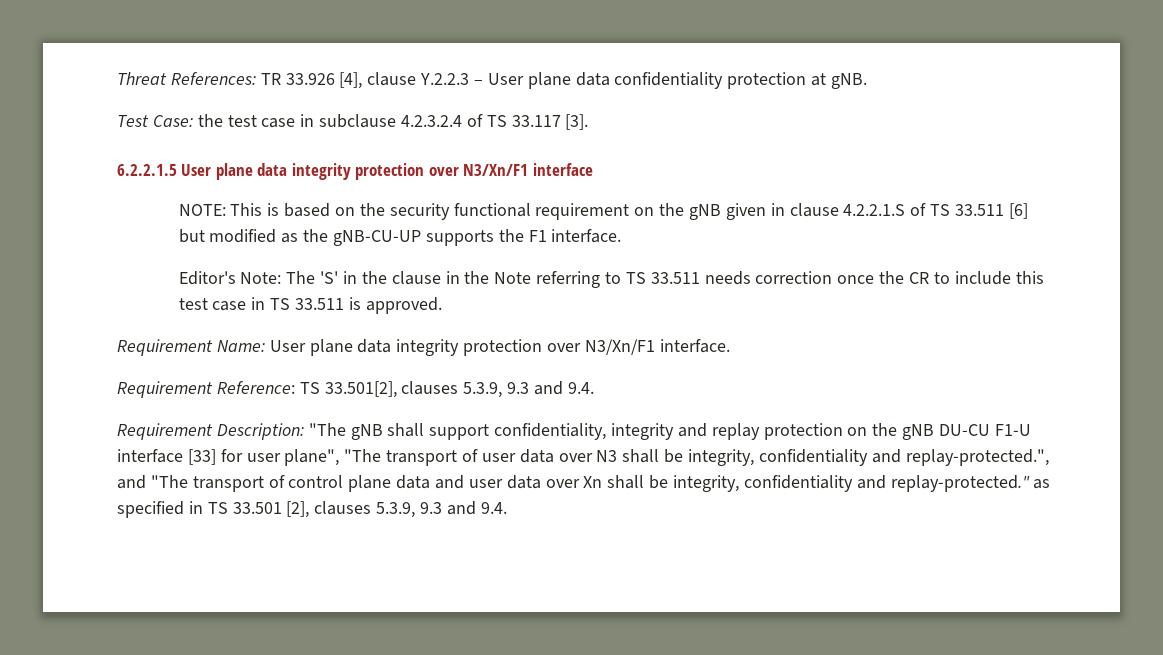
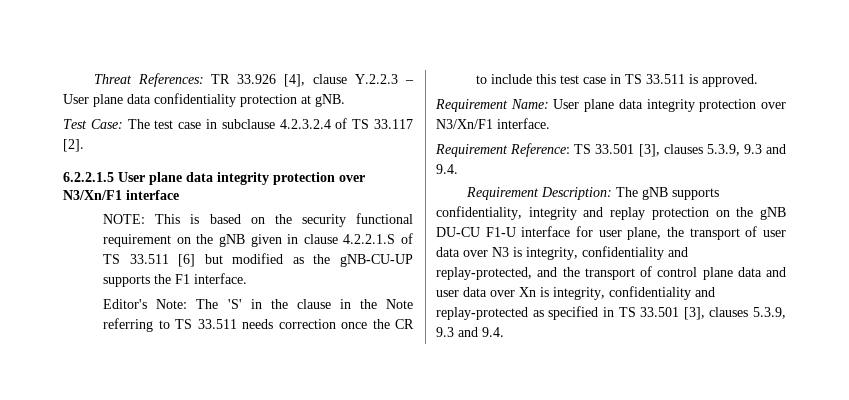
[197,114,223,127] the -> [127,119,150,129] The
[565,114,589,130] [3]. -> [63,139,84,152] [2].
[324,381,397,398] 33.501[2], -> [595,144,660,157] 33.501 [3],
[308,423,490,440] "The gNB shall support -> [615,187,719,200] The gNB supports
[187,449,216,465] [33] -> (571, 231) none
[284,449,382,466] plane", "The -> [627,227,684,240] plane, the
[622,449,1049,466] [117,475,188,489] shall be integrity, confidentiality and replay-protected.", and "The -> [513,246,688,260] [436,267,580,280] is integrity, confidentiality and replay-protected, and the
[607,475,1030,492] shall be integrity, confidentiality and replay-protected." -> [540,286,715,300] [436,307,528,320] is integrity, confidentiality and replay-protected
[286,501,310,518] [2], -> [683,307,705,320] [3],

